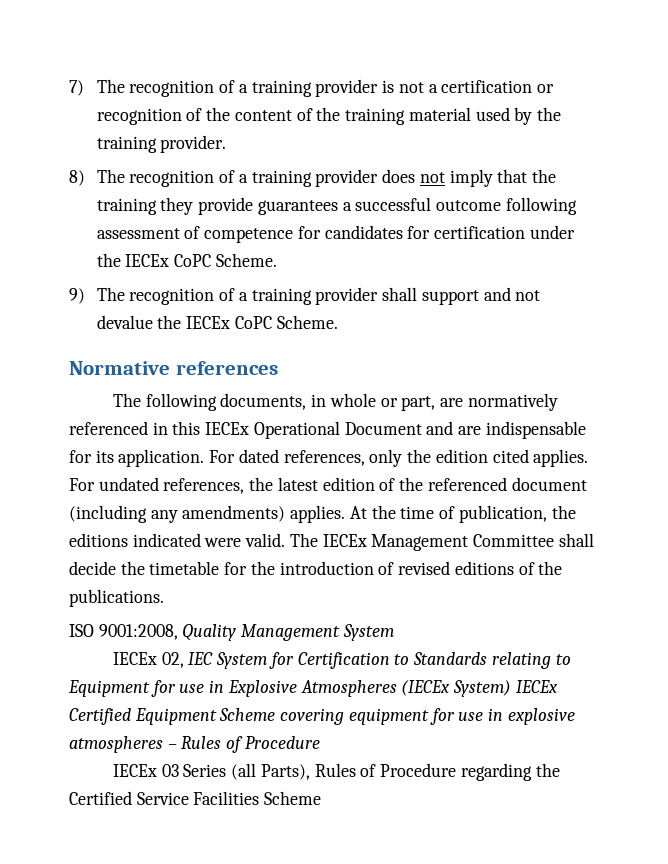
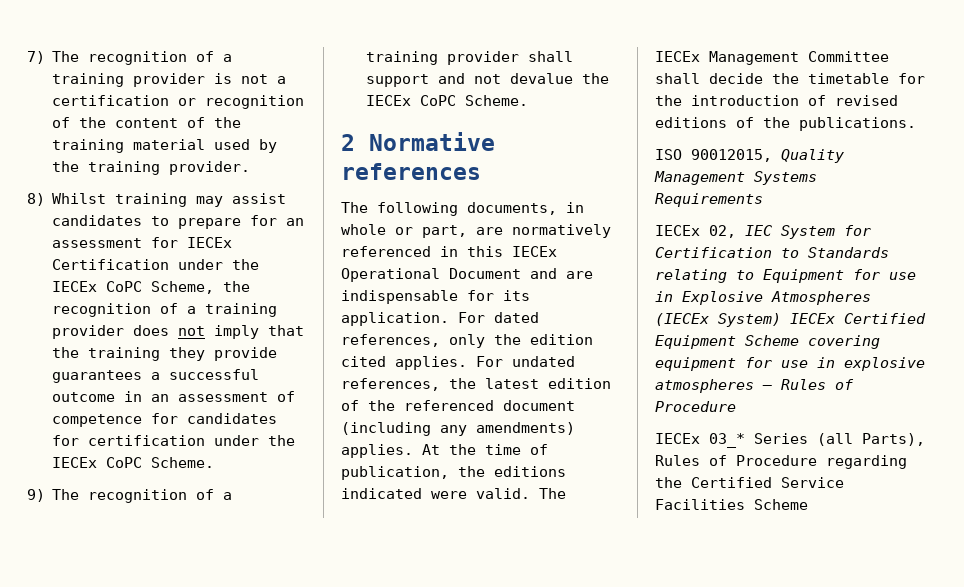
[96,169,125,183] The -> [52,193,287,207] [52,215,305,229] [52,237,233,248] [52,259,260,270] [52,281,251,294] Whilst training may assist candidates to prepare for an assessment for IECEx Certification under the IECEx CoPC Scheme, the
[505,197,577,215] following -> [124,391,170,402] in an
(338, 322) none -> [341,134,355,151] 2
[98,624,178,640] 9001:2008, -> [691,149,772,162] 90012015,
[342,624,394,641] System -> [754,171,817,185] [655,193,763,207] Systems Requirements
[161,764,179,777] 03 -> [709,433,745,448] 03_*

